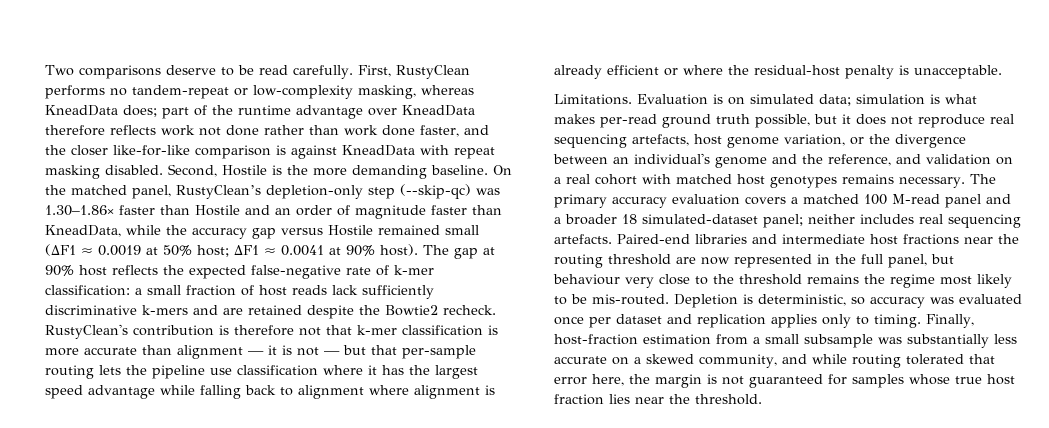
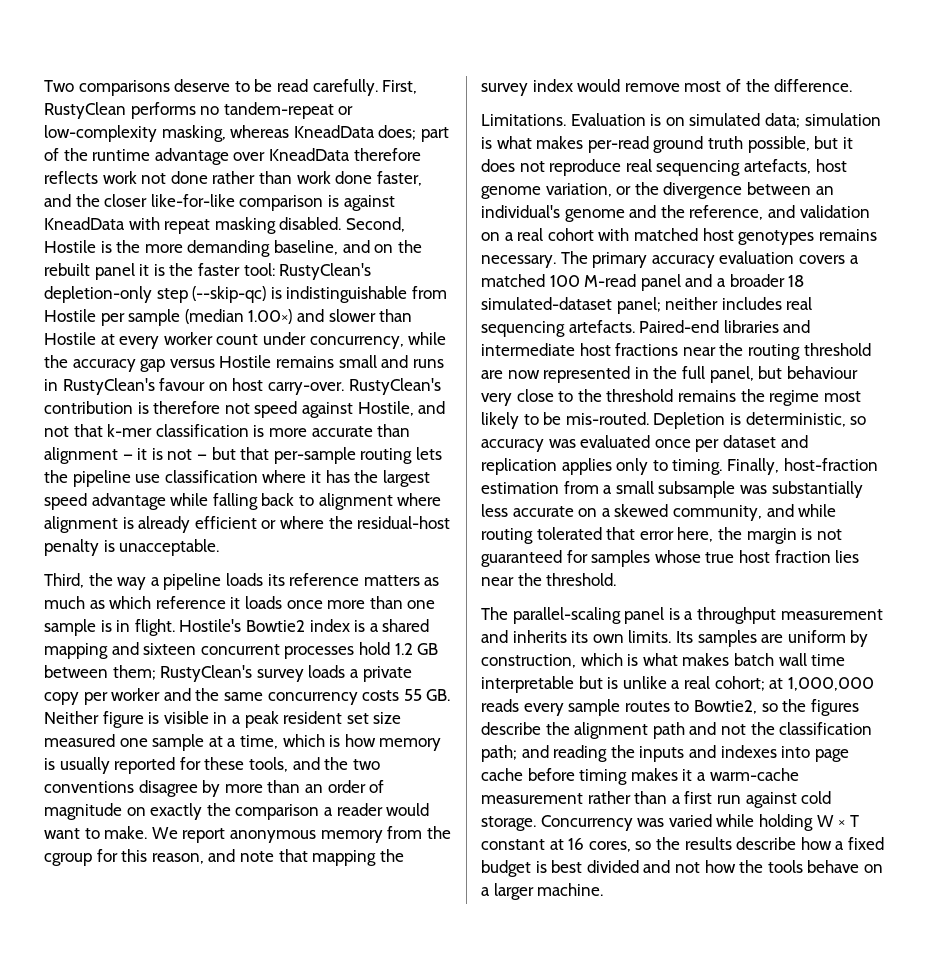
[431,165,512,175] [45,184,500,199] [45,205,502,219] [45,225,121,237] baseline. On the matched panel, RustyClean’s depletion-only step (--skip-qc) was 1.30–1.86× faster than Hostile and an order of magnitude faster than KneadData, -> [273,240,422,255] [44,263,372,280] [44,286,447,303] [44,309,413,326] [44,332,404,349] baseline, and on the rebuilt panel it is the faster tool: RustyClean's depletion-only step (--skip-qc) is indistinguishable from Hostile per sample (median 1.00×) and slower than Hostile at every worker count under concurrency,
[378,225,479,235] [45,244,495,259] [45,265,434,279] [45,285,434,299] [45,305,496,319] remained small (ΔF1 ≈ 0.0019 at 50% host; ΔF1 ≈ 0.0041 at 90% host). The gap at 90% host reflects the expected false-negative rate of k-mer classification: a small fraction of host reads lack sufficiently discriminative k-mers and are retained despite the Bowtie2 recheck. -> [275,355,444,368] [44,378,344,395] remains small and runs in RustyClean's favour on host carry-over.
(321, 331) none -> [254,401,446,418] [44,426,69,437] speed against Hostile, and not
(1002, 72) none -> [44,573,440,590] [44,596,436,609] [44,619,430,636] [44,642,439,659] [44,665,412,682] [44,688,451,705] [44,711,402,728] [44,734,442,751] [44,757,380,774] [44,780,385,797] [44,803,430,820] [44,826,451,843] [44,849,404,866] [481,79,853,96] // Third, the way a pipeline loads its reference matters as much as which reference it loads once more than one sample is in flight. Hostile's Bowtie2 index is a shared mapping and sixteen concurrent processes hold 1.2 GB between them; RustyClean's survey loads a private copy per worker and the same concurrency costs 55 GB. Neither figure is visible in a peak resident set size measured one sample at a time, which is how memory is usually reported for these tools, and the two conventions disagree by more than an order of magnitude on exactly the comparison a reader would want to make. We report anonymous memory from the cgroup for this reason, and note that mapping the survey index would remove most of the difference.
(762, 399) none -> [481,607,883,624] [481,630,869,647] [481,653,846,668] [481,676,874,693] [481,699,859,716] [481,722,873,739] [481,745,849,762] [481,768,799,785] [481,791,832,808] [481,814,859,831] [481,837,884,852] [481,860,883,877] [481,883,604,900] // The parallel-scaling panel is a throughput measurement and inherits its own limits. Its samples are uniform by construction, which is what makes batch wall time interpretable but is unlike a real cohort; at 1,000,000 reads every sample routes to Bowtie2, so the figures describe the alignment path and not the classification path; and reading the inputs and indexes into page cache before timing makes it a warm-cache measurement rather than a first run against cold storage. Concurrency was varied while holding W × T constant at 16 cores, so the results describe how a fixed budget is best divided and not how the tools behave on a larger machine.

